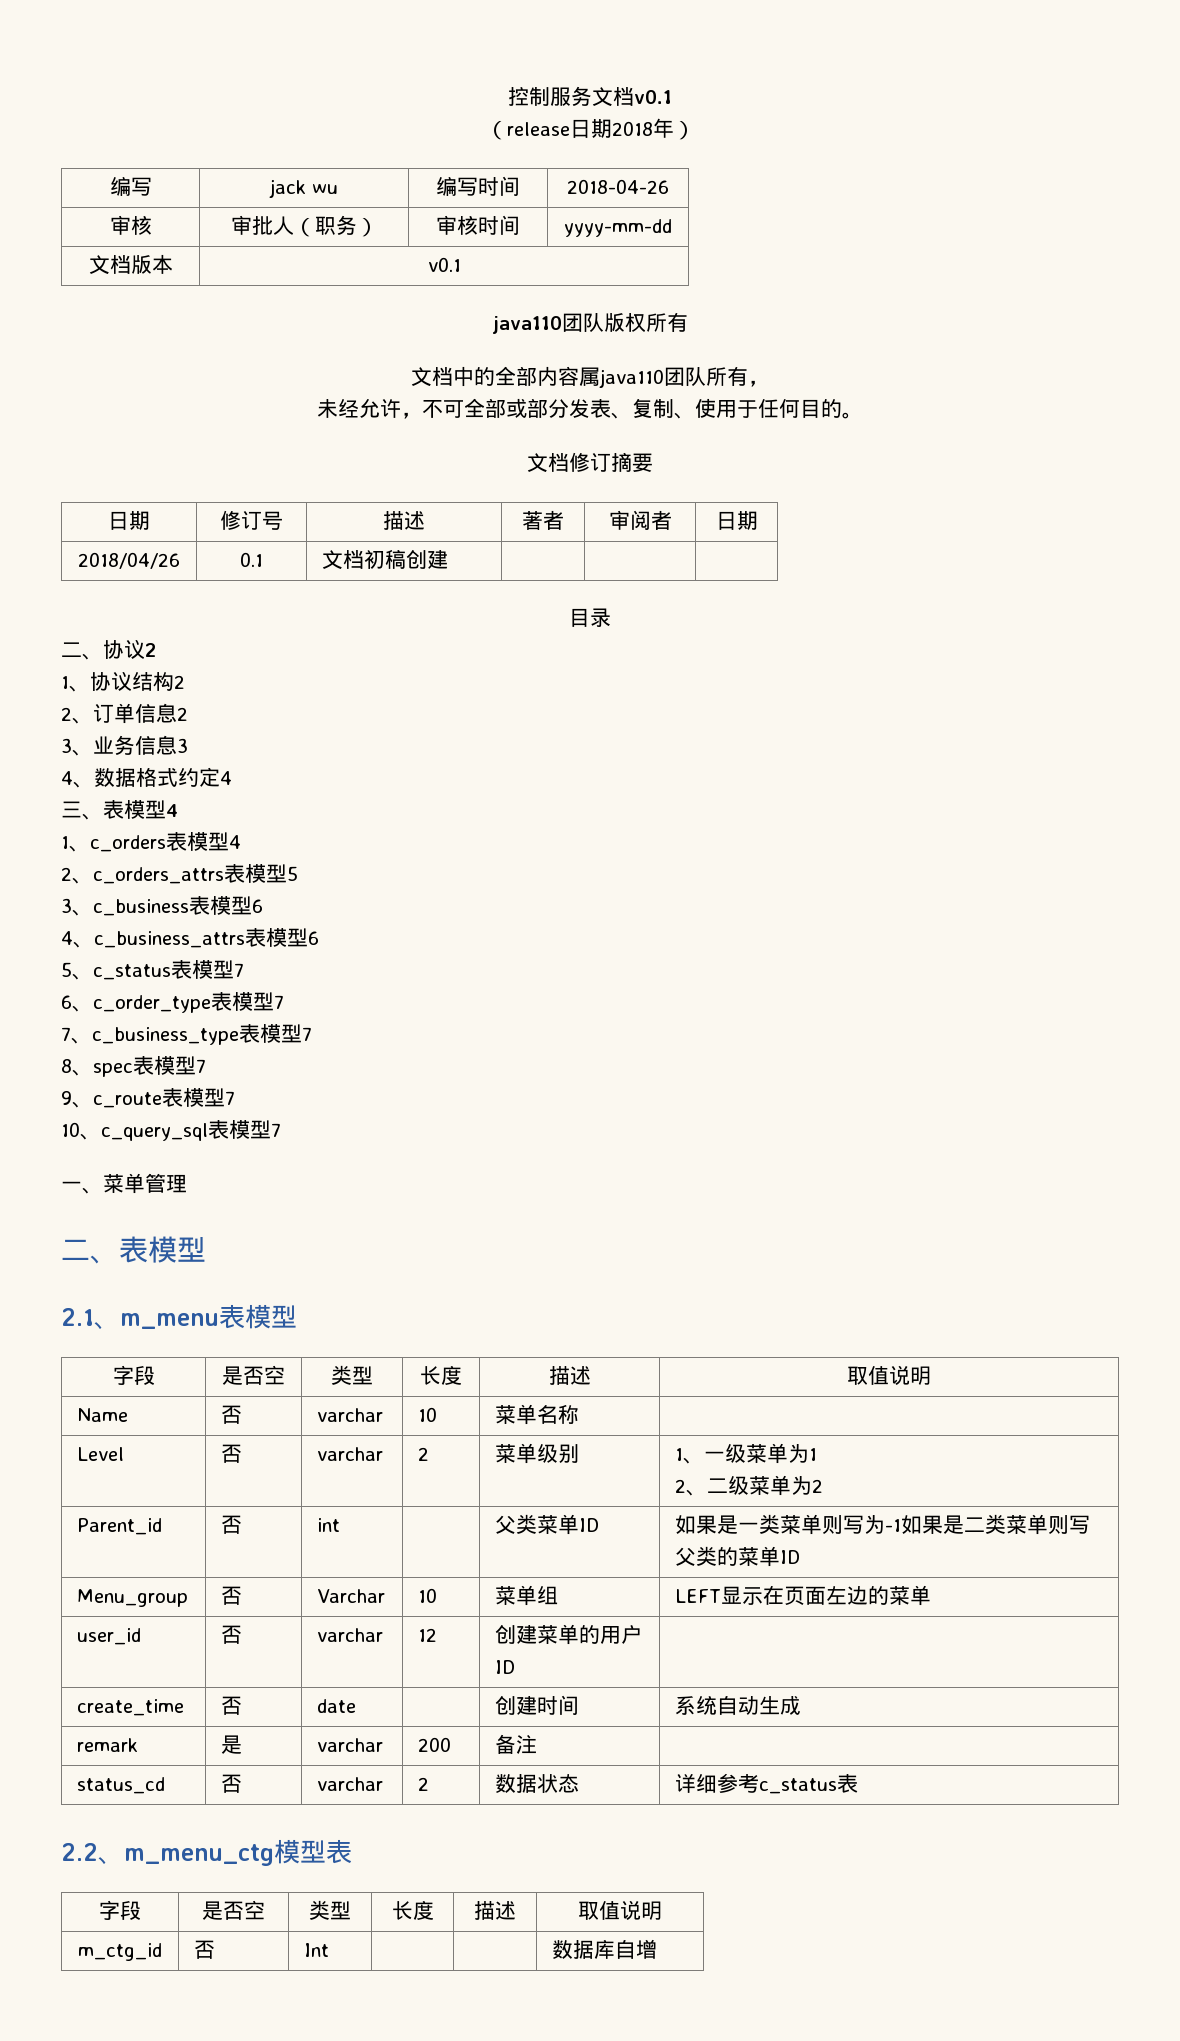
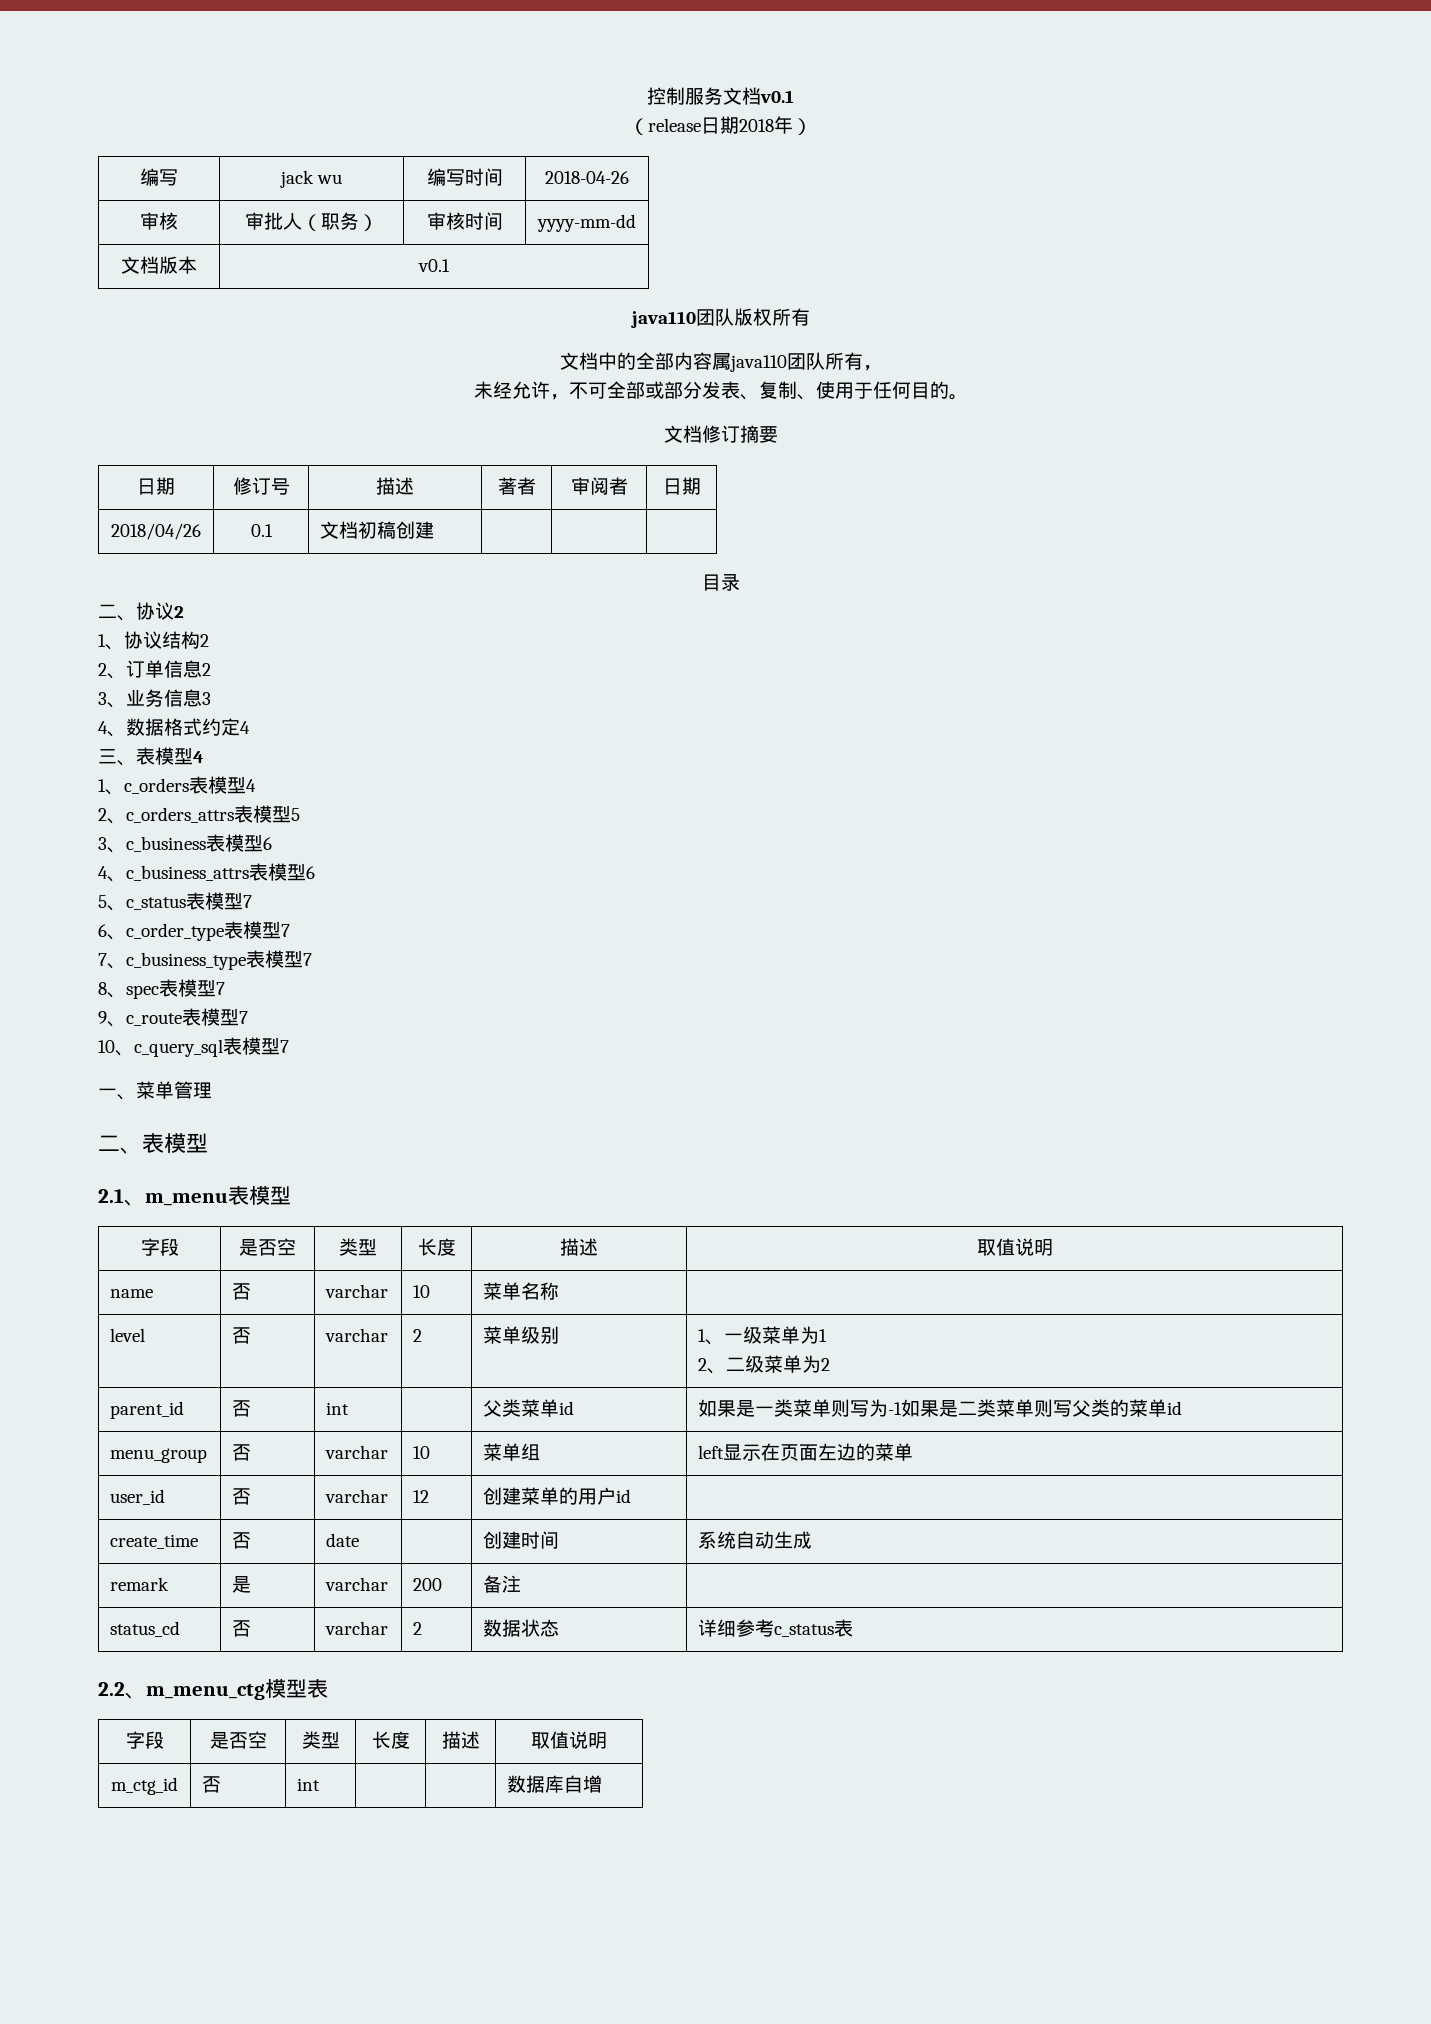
[77,1408,129,1422] Name -> [110,1289,154,1298] name
[77,1447,125,1461] Level -> [110,1328,146,1342] level
[77,1518,163,1535] Parent_id -> [110,1401,185,1419] parent_id
[579,1518,600,1532] ID -> [559,1401,575,1415] id
[780,1550,801,1564] [77,1589,189,1607] [221,1586,243,1605] [317,1589,386,1603] ID // Menu_group | 否 | Varchar -> [1167,1401,1183,1415] [110,1448,208,1463] [232,1444,252,1461] [325,1445,389,1459] id // menu_group | 否 | varchar
[675,1589,722,1603] LEFT -> [698,1445,725,1459] left
[495,1660,516,1674] ID -> [616,1489,632,1503] id
[304,1943,330,1957] Int -> [297,1778,321,1791] int

